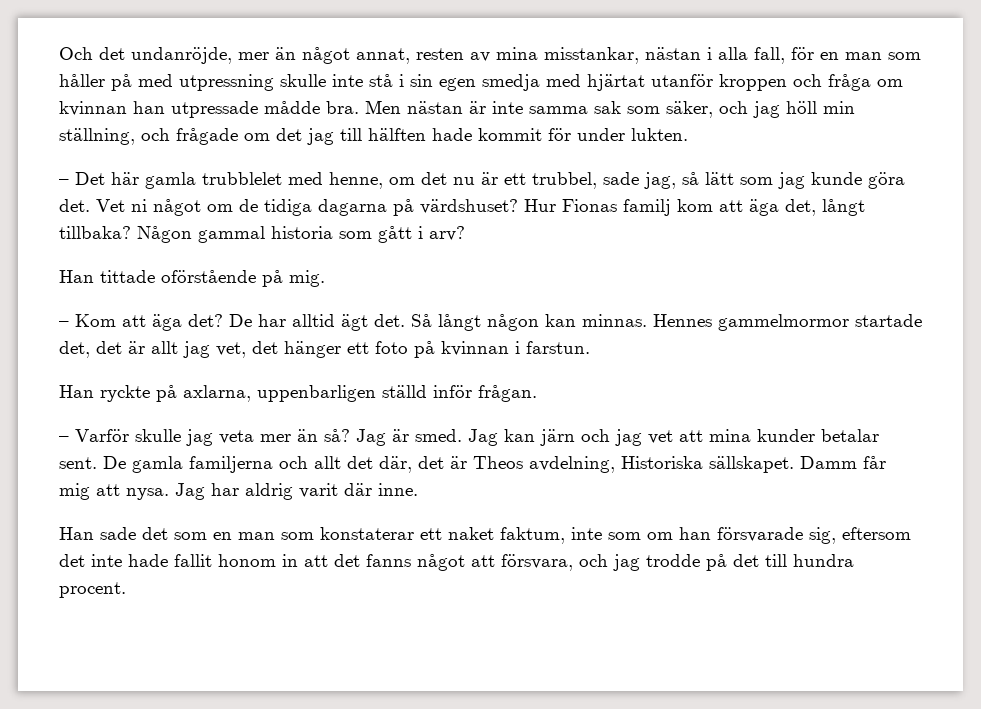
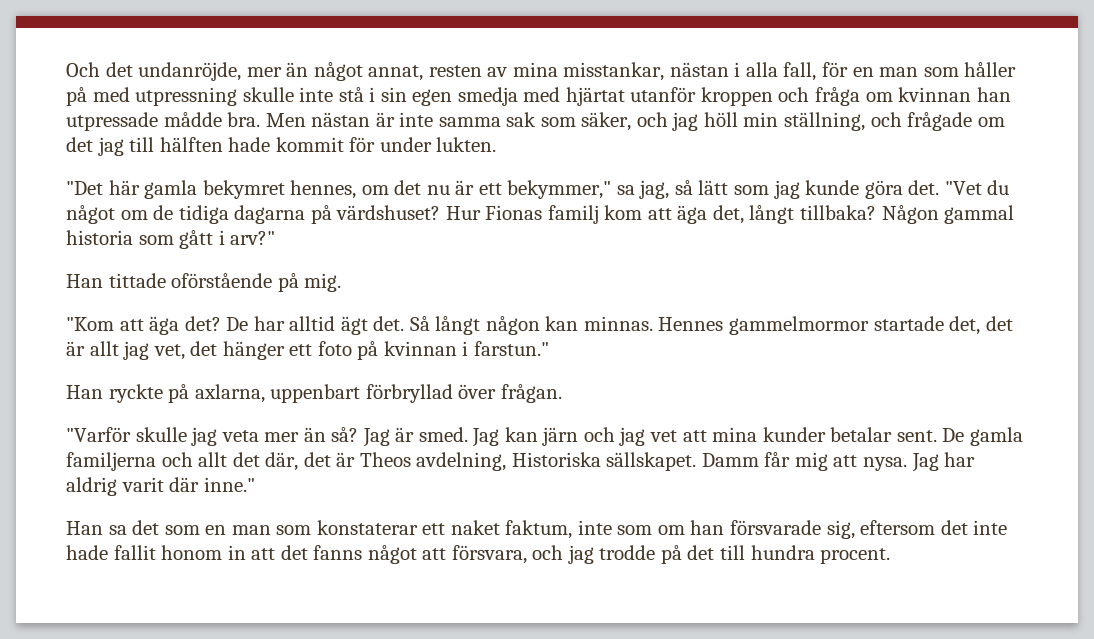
[59,172,383,189] – Det här gamla trubblelet med henne, -> [66,180,357,199] "Det här gamla bekymret hennes,
[532,172,639,189] trubbel, sade -> [507,180,635,199] bekymmer," sa
[96,199,147,212] Vet ni -> [944,180,1010,195] "Vet du
[429,226,465,241] arv? -> [230,231,276,245] arv?"
[59,314,116,327] – Kom -> [66,317,114,331] "Kom
[526,341,590,354] farstun. -> [473,341,549,356] farstun."
[257,385,472,402] uppenbarligen ställd inför -> [270,384,497,403] uppenbart förbryllad över
[59,429,129,442] – Varför -> [66,427,131,442] "Varför
[378,483,418,496] [59,527,136,540] inne. // Han sade -> [203,477,255,492] [66,521,127,535] inne." // Han sa

